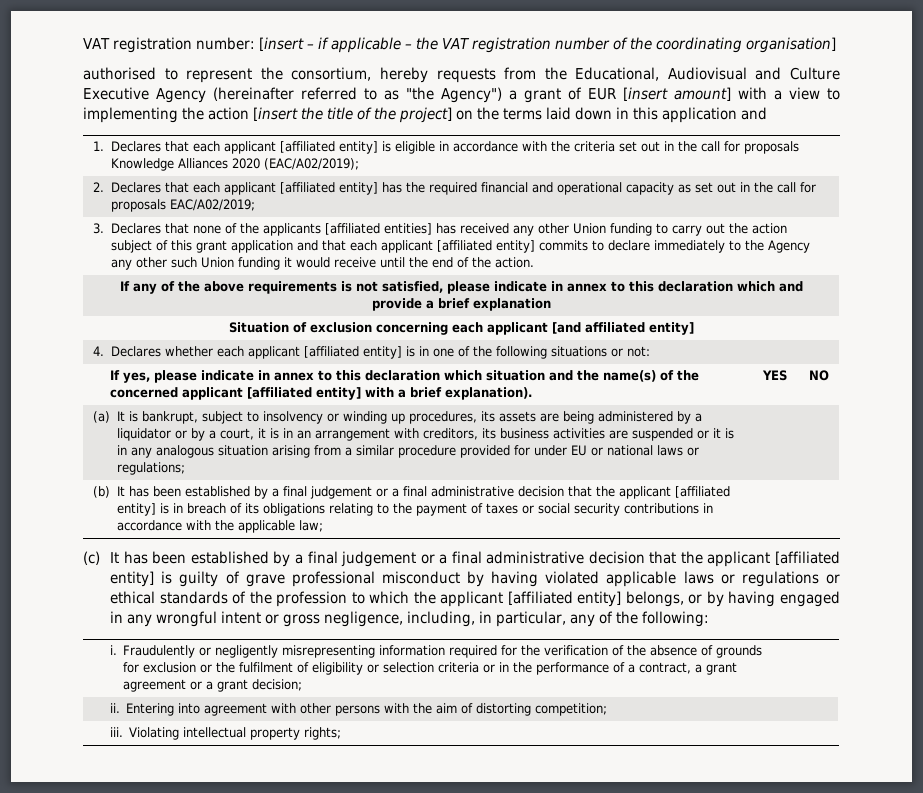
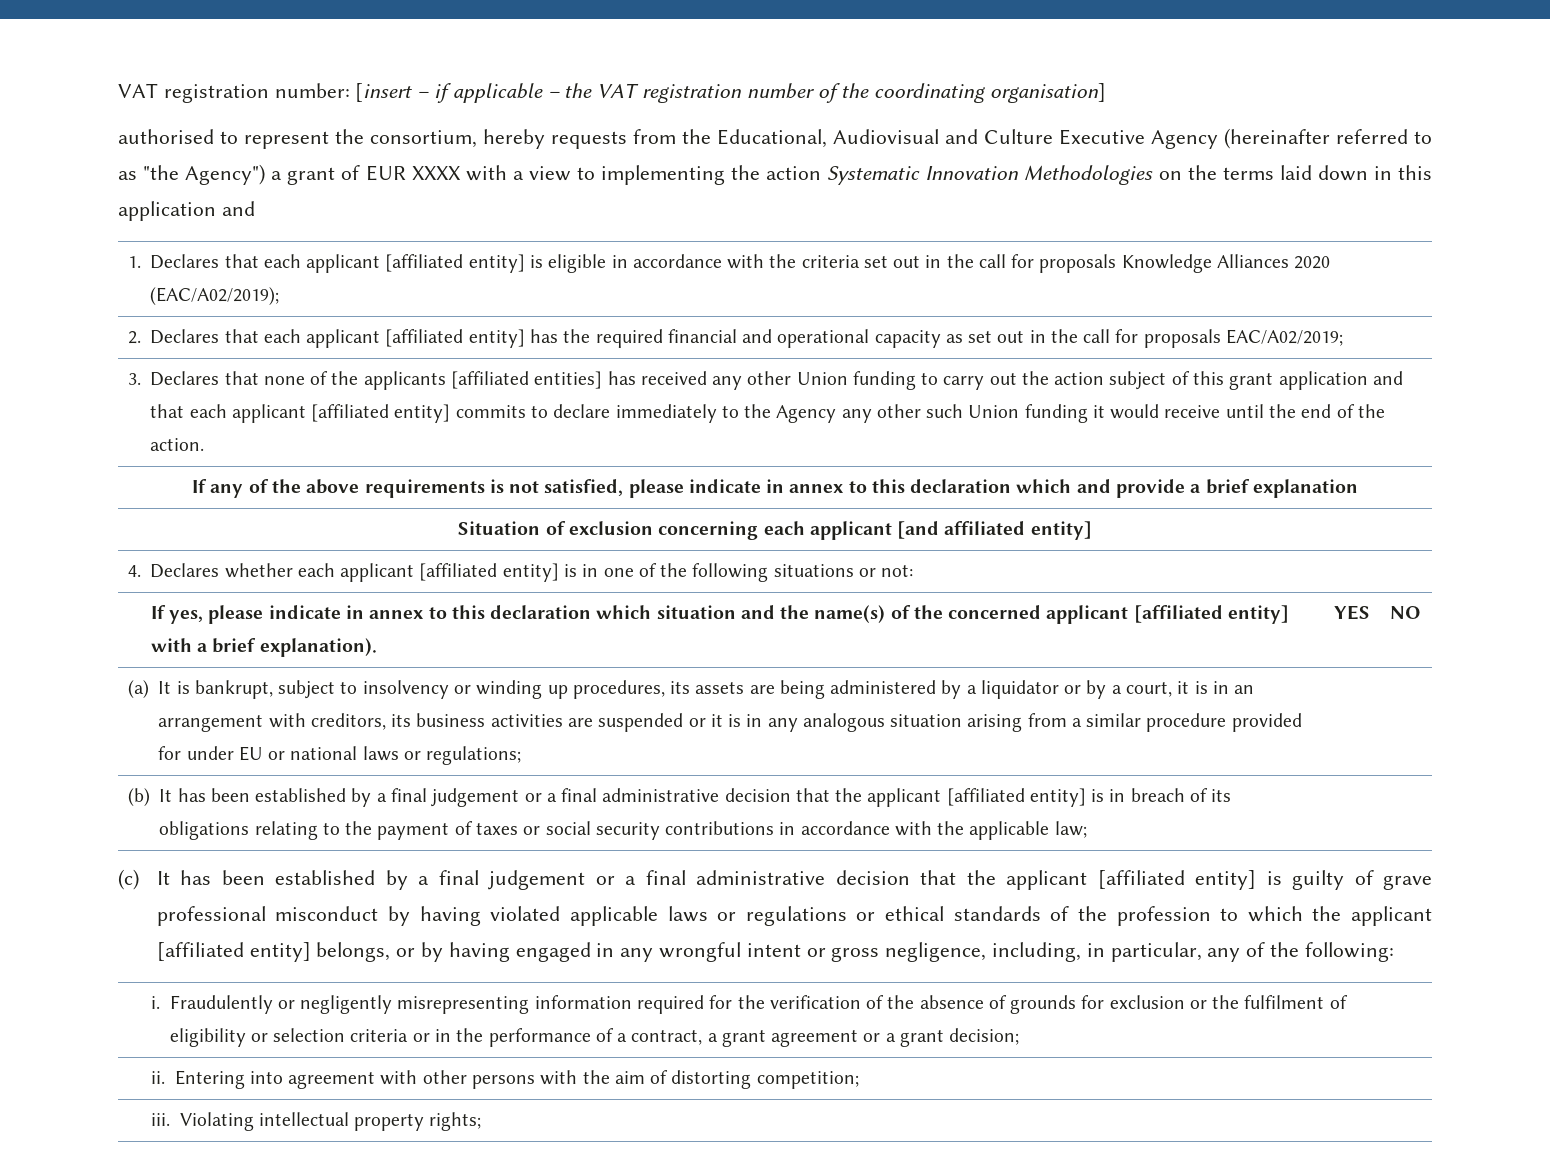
[623,87,731,101] [insert amount] -> [411,166,461,180] XXXX
[253,107,452,123] [insert the title of the project] -> [827,165,1154,185] Systematic Innovation Methodologies

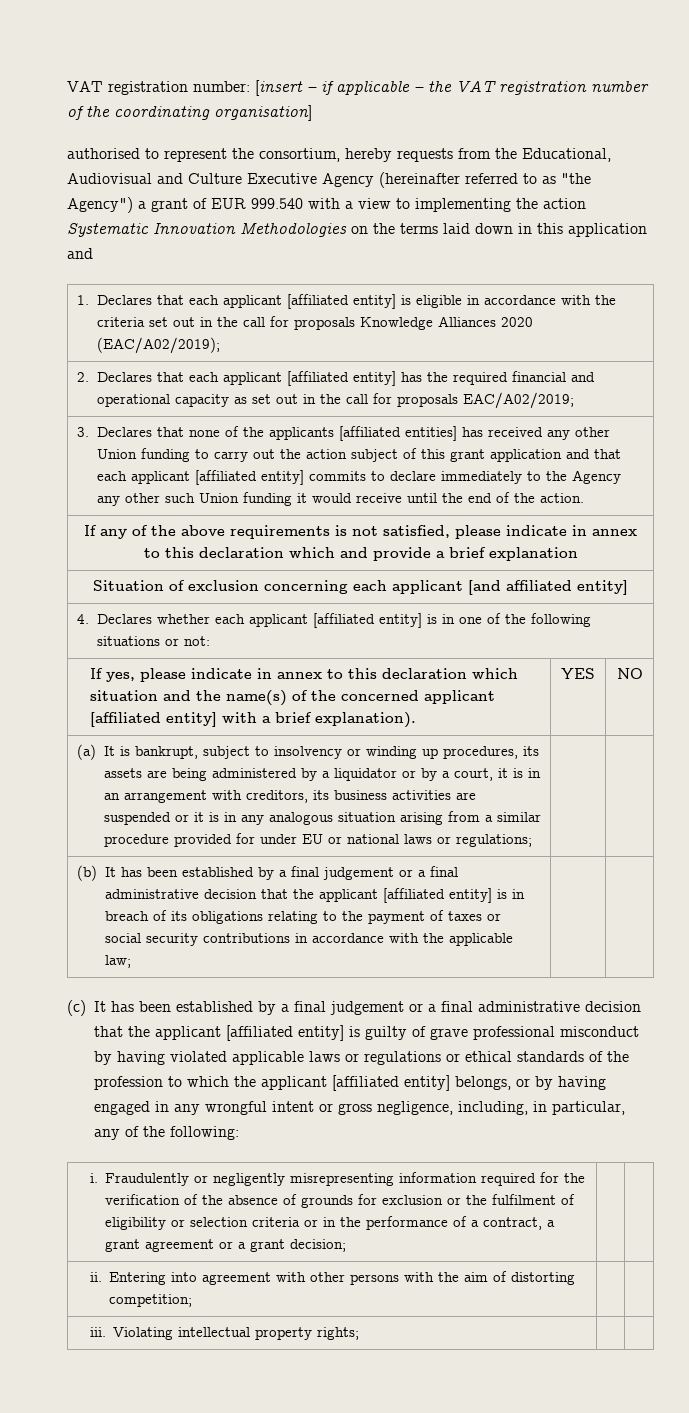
[411,166,461,180] XXXX -> [251,198,303,209] 999.540

